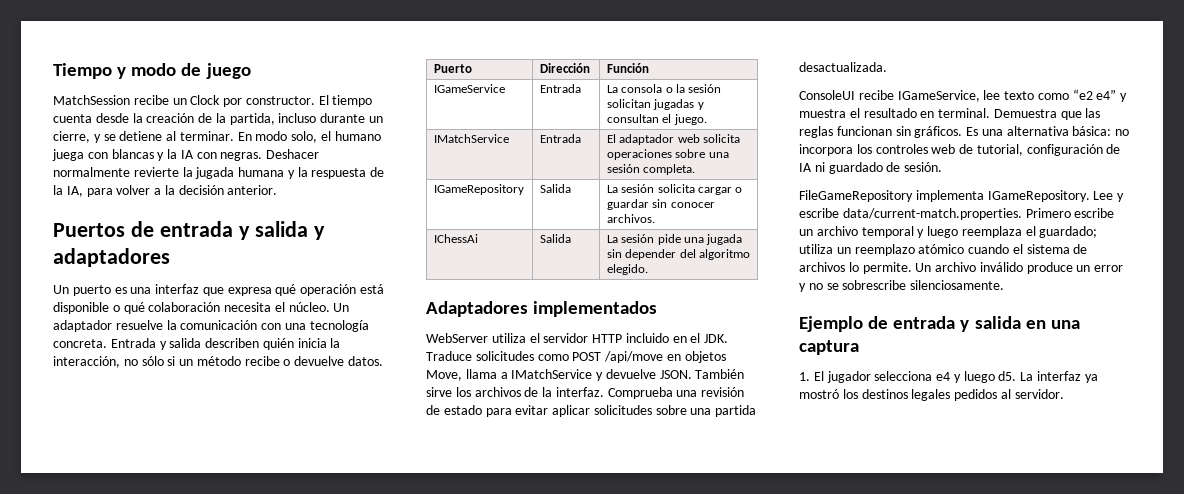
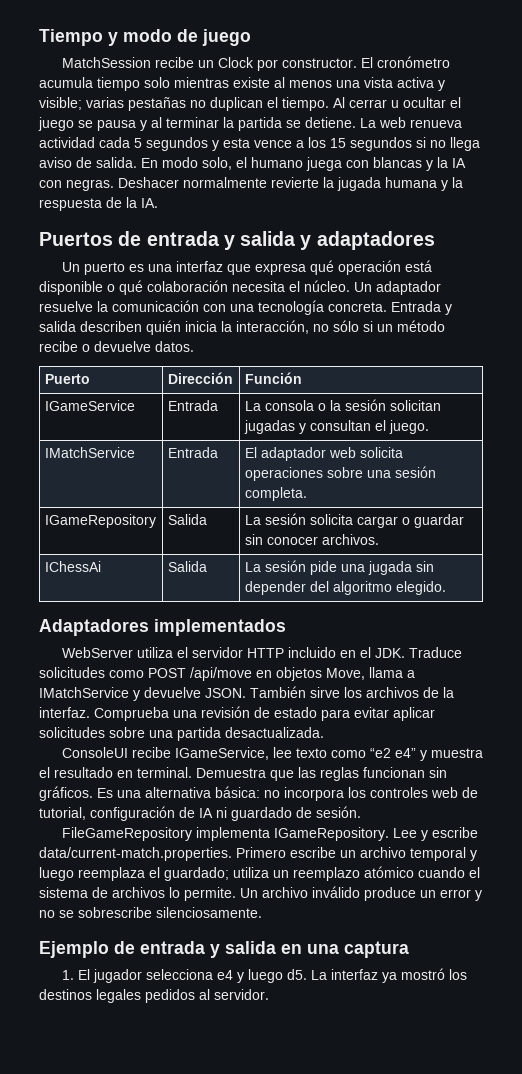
[332,95,373,107] [53,113,384,125] [53,131,234,143] tiempo cuenta desde la creación de la partida, incluso durante un cierre, y se detiene al terminar. -> [376,56,450,68] [39,77,445,91] [39,97,461,111] [38,117,462,131] [39,137,480,151] [39,157,137,168] cronómetro acumula tiempo solo mientras existe al menos una vista activa y visible; varias pestañas no duplican el tiempo. Al cerrar u ocultar el juego se pausa y al terminar la partida se detiene. La web renueva actividad cada 5 segundos y esta vence a los 15 segundos si no llega aviso de salida.
[66,185,278,197] IA, para volver a la decisión anterior. -> [141,198,158,208] IA.

